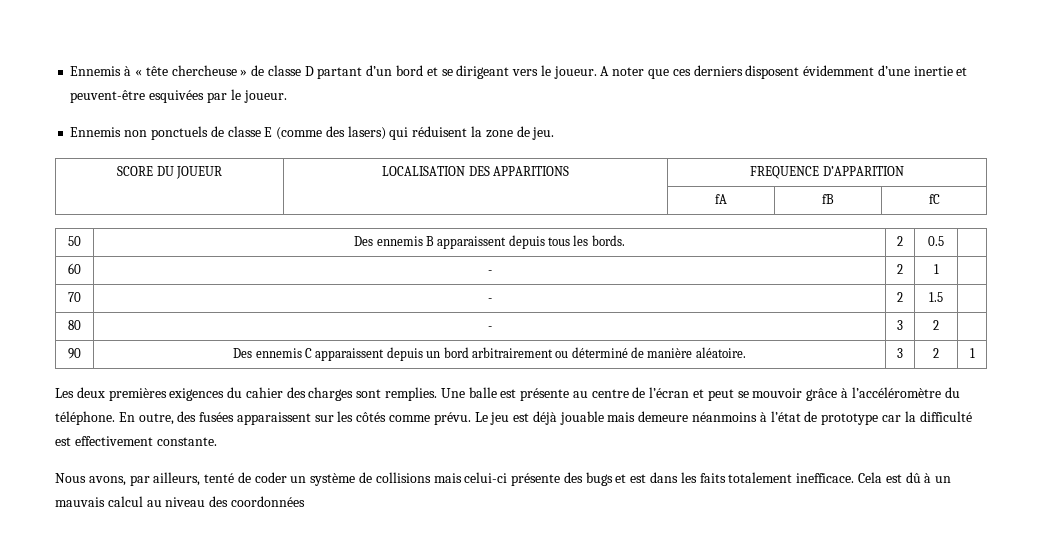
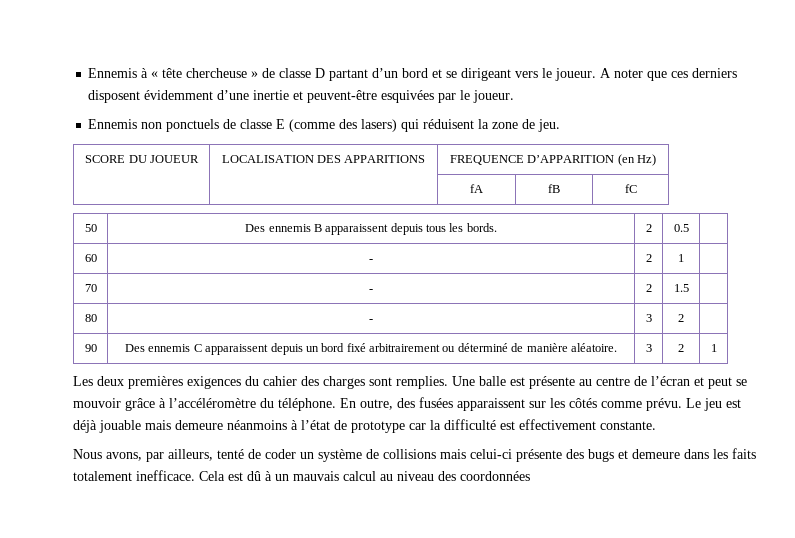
(904, 171) none -> [617,154,657,166] (en Hz)
(469, 352) none -> [346,343,366,352] fixé
[630,474,647,483] est -> [632,449,680,459] demeure

